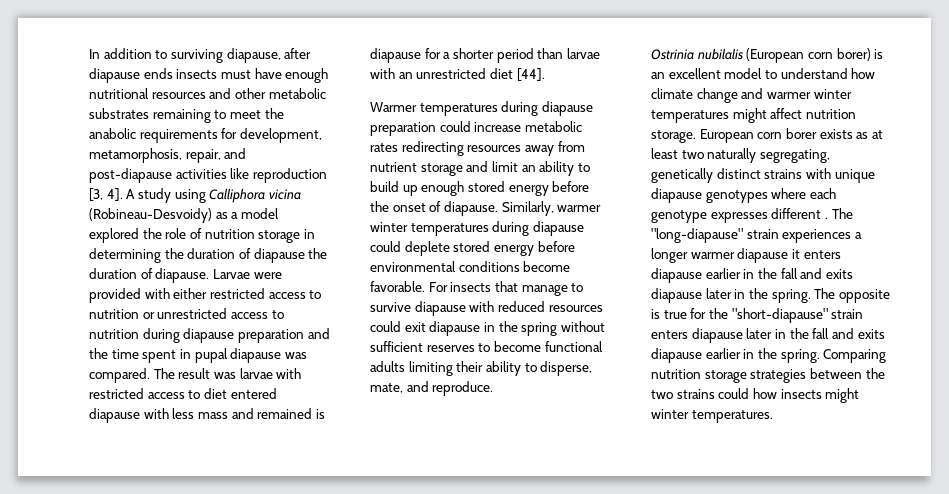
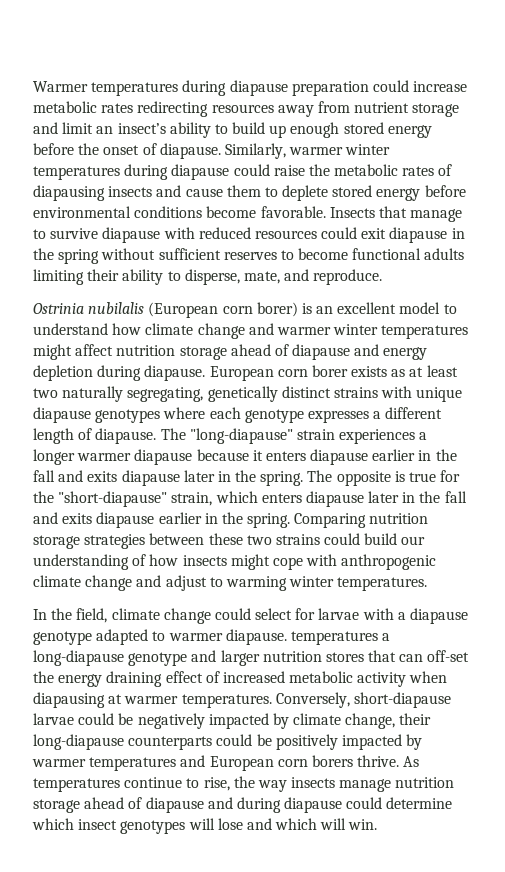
[89,48,312,63] [89,68,329,83] [89,88,326,99] [89,108,284,123] [89,128,322,143] [89,148,247,163] [89,168,327,183] [89,188,301,203] [89,208,279,223] [89,228,315,243] [89,248,328,263] [89,268,282,283] [89,288,322,303] [89,308,284,319] [89,328,330,343] [89,348,307,363] [89,368,302,383] [89,388,277,399] [89,408,325,423] [370,48,600,63] [370,68,545,81] In addition to surviving diapause, after diapause ends insects must have enough nutritional resources and other metabolic substrates remaining to meet the anabolic requirements for development, metamorphosis, repair, and post-diapause activities like reproduction [3, 4]. A study using Calliphora vicina (Robineau-Desvoidy) as a model explored the role of nutrition storage in determining the duration of diapause the duration of diapause. Larvae were provided with either restricted access to nutrition or unrestricted access to nutrition during diapause preparation and the time spent in pupal diapause was compared. The result was larvae with restricted access to diet entered diapause with less mass and remained is diapause for a shorter period than larvae with an unrestricted diet [44]. // -> (33, 86) none
(536, 168) none -> [117,123,166,134] insect’s
(401, 246) none -> [273,164,453,176] [33,185,278,201] raise the metabolic rates of diapausing insects and cause them to
[428,282,492,292] For insects -> [329,207,375,218] Insects
[651,130,696,143] storage. -> [179,344,428,360] [33,365,206,381] storage ahead of diapause and energy depletion during diapause.
[771,208,828,219] different . -> [373,407,443,419] [33,428,157,444] a different length of diapause.
(789, 255) none -> [196,449,249,461] because
[831,309,864,319] strain -> [171,491,258,506] strain, which
[865,368,885,379] the -> [208,533,243,545] these
[752,388,860,403] [651,409,773,423] how insects might winter temperatures. -> [364,533,426,545] [33,554,437,570] [33,575,428,591] [33,608,469,624] [33,629,391,645] [33,650,470,666] [33,671,448,687] [33,692,451,708] [33,713,432,729] [33,734,423,750] [32,755,420,771] [33,776,455,792] [33,797,453,813] [32,818,378,834] build our understanding of how insects might cope with anthropogenic climate change and adjust to warming winter temperatures. // In the field, climate change could select for larvae with a diapause genotype adapted to warmer diapause. temperatures a long-diapause genotype and larger nutrition stores that can off-set the energy draining effect of increased metabolic activity when diapausing at warmer temperatures. Conversely, short-diapause larvae could be negatively impacted by climate change, their long-diapause counterparts could be positively impacted by warmer temperatures and European corn borers thrive. As temperatures continue to rise, the way insects manage nutrition storage ahead of diapause and during diapause could determine which insect genotypes will lose and which will win.

